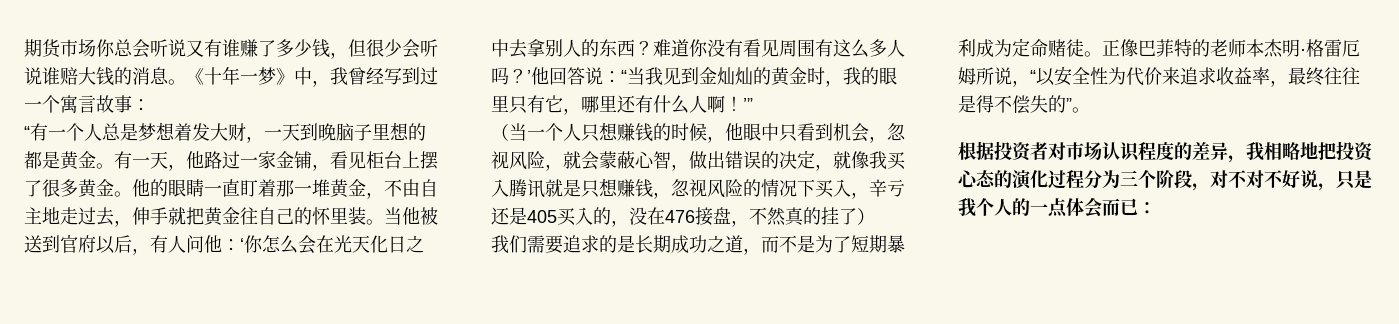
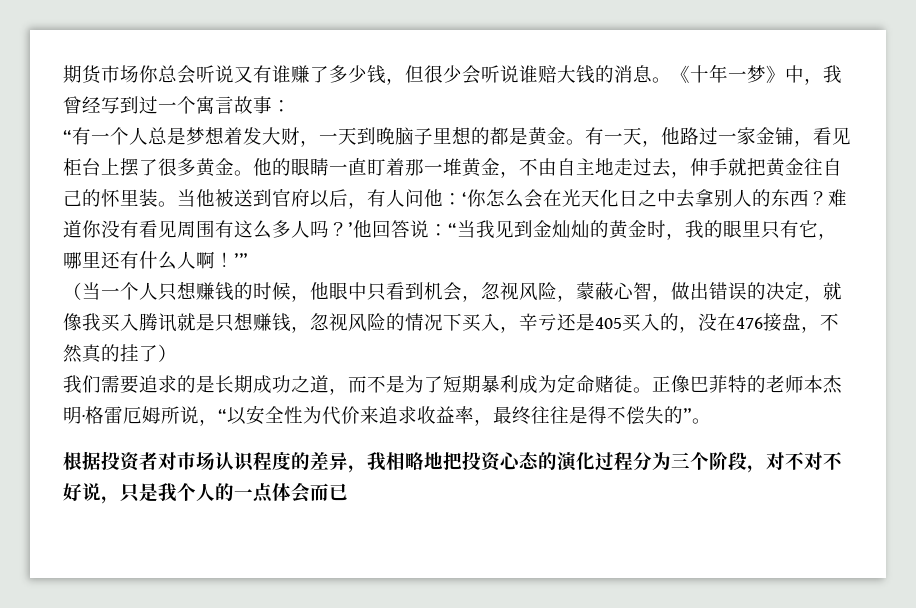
[563,151,599,170] 就会 -> (576, 298) none
[1138,202,1156,214] ： -> (348, 492) none

